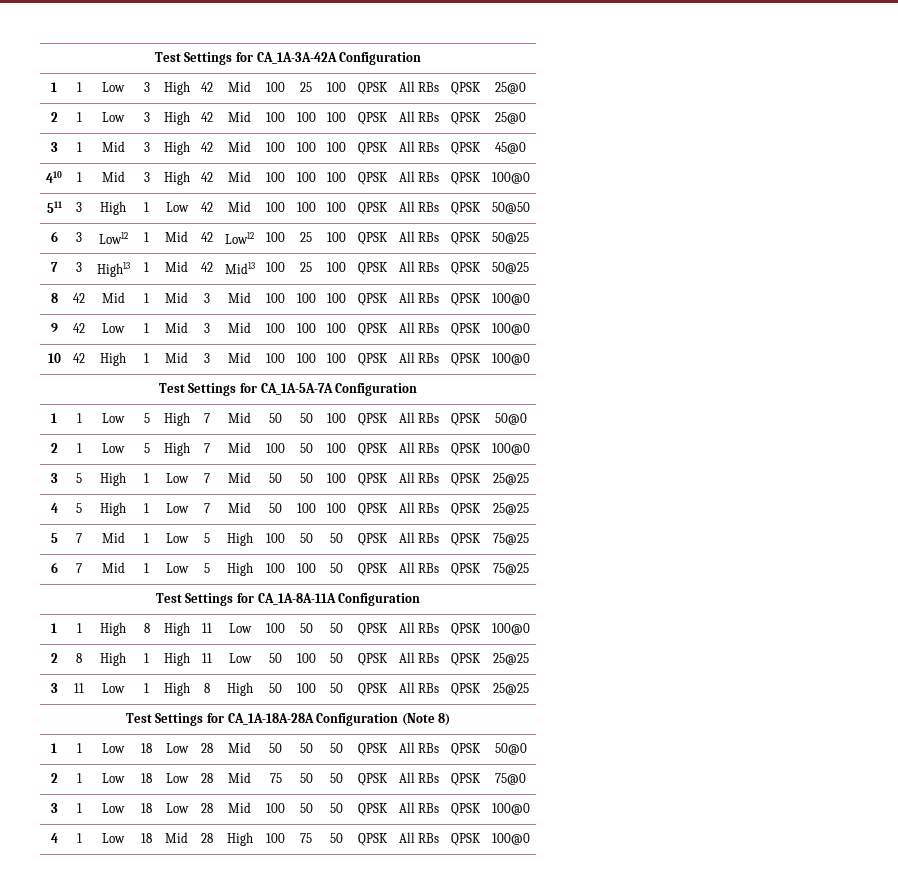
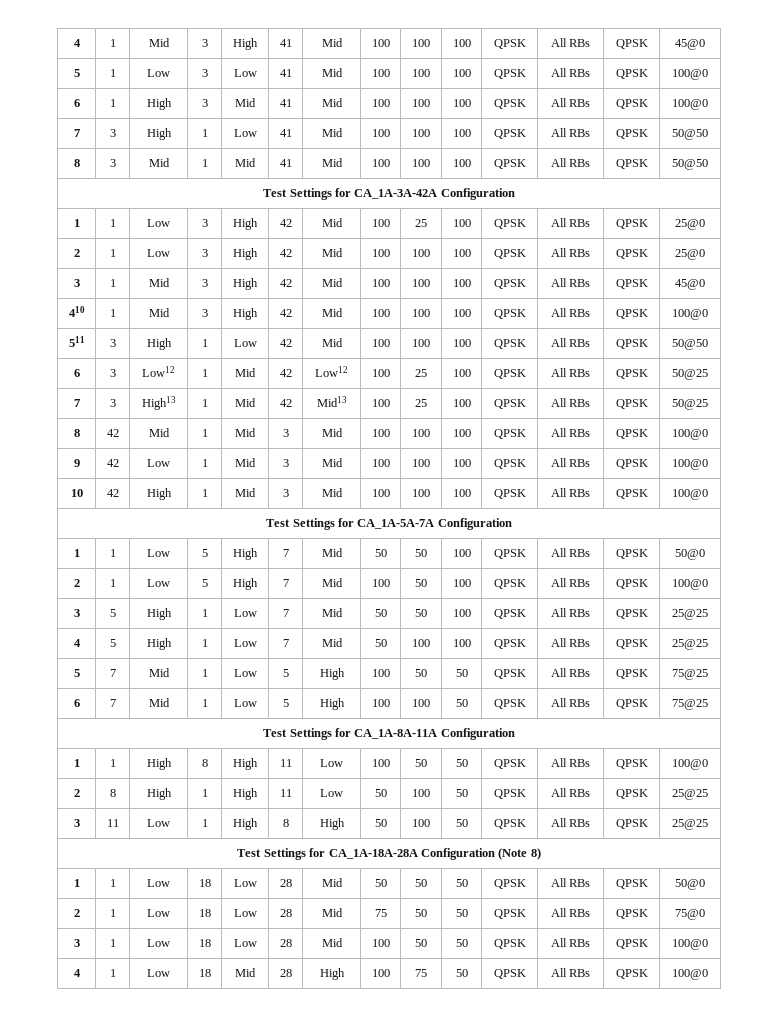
(154, 57) none -> [73,39,81,47] [109,39,116,47] [148,38,170,47] [201,39,208,47] [233,38,258,50] [279,39,292,47] [321,38,343,47] [371,39,390,47] [412,39,430,47] [452,39,471,47] [493,39,526,49] [550,38,591,47] [615,39,648,49] [675,39,705,50] [73,69,80,77] [109,69,116,77] [147,69,170,77] [201,69,208,77] [233,69,257,77] [279,69,292,77] [321,68,343,77] [371,69,390,77] [412,69,430,77] [452,69,471,77] [493,69,526,79] [550,68,591,77] [615,69,648,79] [672,69,708,80] [73,99,80,107] [109,99,116,107] [146,98,172,110] [201,99,208,107] [235,98,256,107] [279,99,292,107] [321,98,343,107] [371,99,390,107] [412,99,430,107] [452,99,471,107] [493,99,526,109] [550,98,591,107] [615,99,648,109] [672,99,708,110] [73,129,80,137] [109,129,116,137] [146,128,172,140] [201,129,208,137] [233,129,257,137] [279,129,292,137] [321,128,343,137] [371,129,390,137] [412,129,430,137] [452,129,471,137] [493,129,526,139] [550,128,591,137] [615,129,648,139] [672,129,708,140] [73,159,80,167] [109,159,116,167] [148,158,170,167] [201,159,208,167] [235,158,256,167] [279,159,292,167] [321,158,343,167] [371,159,390,167] [412,159,430,167] [452,159,471,167] [493,159,526,169] [550,158,591,167] [615,159,648,169] [672,159,708,170] 4 | 1 | Mid | 3 | High | 41 | Mid | 100 | 100 | 100 | QPSK | All RBs | QPSK | 45@0 // 5 | 1 | Low | 3 | Low | 41 | Mid | 100 | 100 | 100 | QPSK | All RBs | QPSK | 100@0 // 6 | 1 | High | 3 | Mid | 41 | Mid | 100 | 100 | 100 | QPSK | All RBs | QPSK | 100@0 // 7 | 3 | High | 1 | Low | 41 | Mid | 100 | 100 | 100 | QPSK | All RBs | QPSK | 50@50 // 8 | 3 | Mid | 1 | Mid | 41 | Mid | 100 | 100 | 100 | QPSK | All RBs | QPSK | 50@50 //

